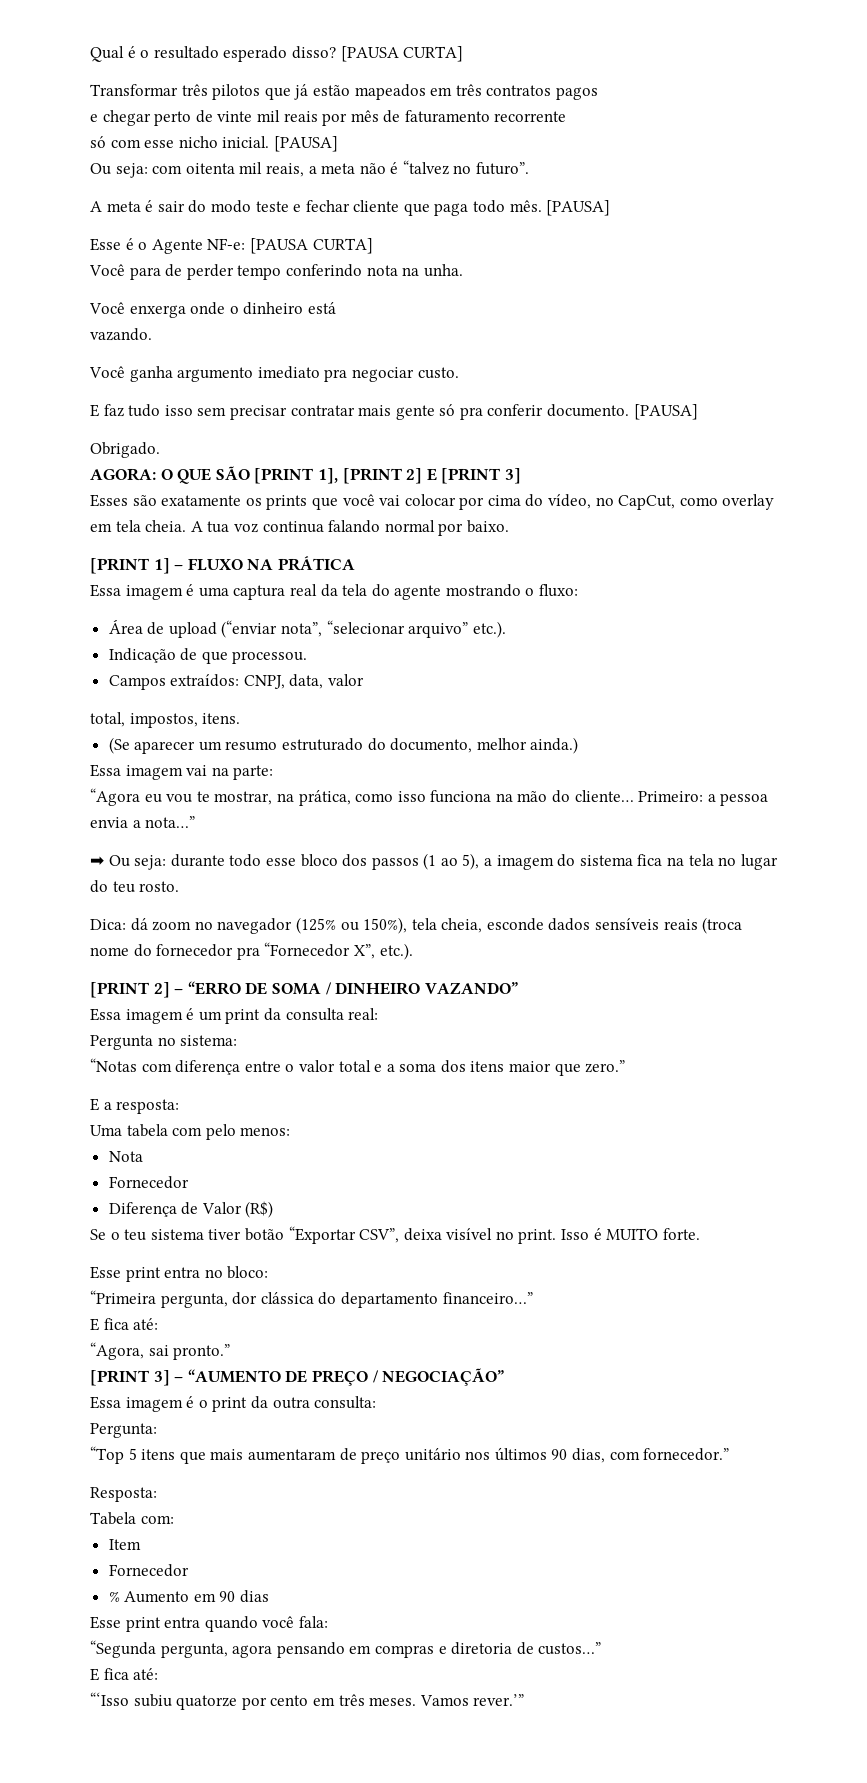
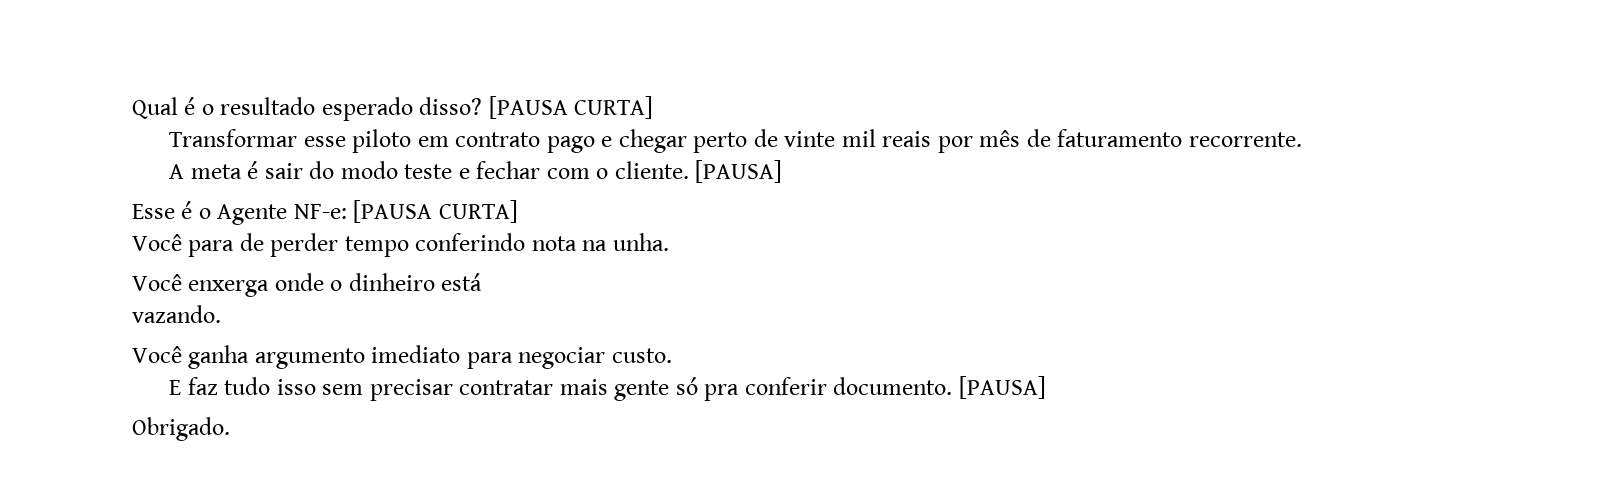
[181,84,598,100] três pilotos que já estão mapeados em três contratos pagos // -> [303,129,595,153] esse piloto em contrato pago
[494,111,567,122] [90,136,338,152] [90,160,530,178] recorrente // só com esse nicho inicial. [PAUSA] // Ou seja: com oitenta mil reais, a meta não é “talvez no futuro”. -> [1188,132,1302,147] recorrente.
[353,200,542,216] cliente que paga todo mês. -> [546,161,689,179] com o cliente.
[324,369,348,382] pra -> [466,352,513,369] para
[90,466,521,484] [90,494,775,510] [90,520,509,536] [90,556,355,574] [90,584,579,600] [108,619,506,638] [108,648,308,664] [108,674,365,690] [90,712,241,728] [108,737,579,754] [90,764,274,780] [90,788,769,806] [90,816,196,828] [90,853,778,870] [90,880,180,893] [90,917,743,934] [90,942,413,960] [90,981,518,998] [90,1008,379,1024] [90,1035,238,1050] [90,1058,626,1076] [90,1098,180,1114] [90,1124,291,1140] [108,1151,143,1162] [108,1176,189,1189] [108,1201,274,1218] [90,1226,700,1244] [90,1266,269,1282] [90,1290,533,1308] [90,1318,159,1331] [90,1342,231,1360] [90,1368,505,1386] [90,1396,377,1412] [90,1423,157,1438] [90,1446,730,1464] [90,1487,157,1502] [90,1512,174,1525] [108,1539,141,1550] [108,1564,189,1577] [108,1590,270,1603] [90,1616,328,1632] [90,1640,602,1658] [90,1668,159,1681] [90,1692,525,1710] // AGORA: O QUE SÃO [PRINT 1], [PRINT 2] E [PRINT 3] // Esses são exatamente os prints que você vai colocar por cima do vídeo, no CapCut, como overlay em tela cheia. A tua voz continua falando normal por baixo. // [PRINT 1] – FLUXO NA PRÁTICA // Essa imagem é uma captura real da tela do agente mostrando o fluxo: // Área de upload (“enviar nota”, “selecionar arquivo” etc.). // Indicação de que processou. // Campos extraídos: CNPJ, data, valor // total, impostos, itens. // (Se aparecer um resumo estruturado do documento, melhor ainda.) // Essa imagem vai na parte: // “Agora eu vou te mostrar, na prática, como isso funciona na mão do cliente… Primeiro: a pessoa envia a nota…” // ➡ Ou seja: durante todo esse bloco dos passos (1 ao 5), a imagem do sistema fica na tela no lugar do teu rosto. // Dica: dá zoom no navegador (125% ou 150%), tela cheia, esconde dados sensíveis reais (troca nome do fornecedor pra “Fornecedor X”, etc.). // [PRINT 2] – “ERRO DE SOMA / DINHEIRO VAZANDO” // Essa imagem é um print da consulta real: // Pergunta no sistema: // “Notas com diferença entre o valor total e a soma dos itens maior que zero.” // E a resposta: // Uma tabela com pelo menos: // Nota // Fornecedor // Diferença de Valor (R$) // Se o teu sistema tiver botão “Exportar CSV”, deixa visível no print. Isso é MUITO forte. // Esse print entra no bloco: // “Primeira pergunta, dor clássica do departamento financeiro…” // E fica até: // “Agora, sai pronto.” // [PRINT 3] – “AUMENTO DE PREÇO / NEGOCIAÇÃO” // Essa imagem é o print da outra consulta: // Pergunta: // “Top 5 itens que mais aumentaram de preço unitário nos últimos 90 dias, com fornecedor.” // Resposta: // Tabela com: // Item // Fornecedor // % Aumento em 90 dias // Esse print entra quando você fala: // “Segunda pergunta, agora pensando em compras e diretoria de custos…” // E fica até: // “‘Isso subiu quatorze por cento em três meses. Vamos rever.’” -> (230, 429) none

